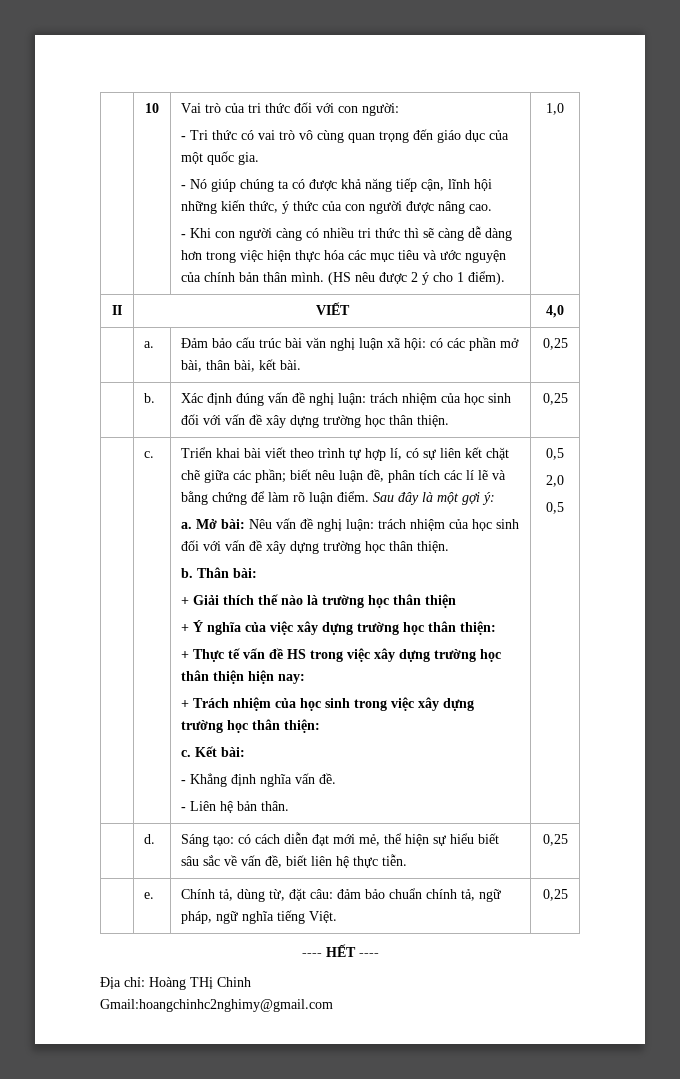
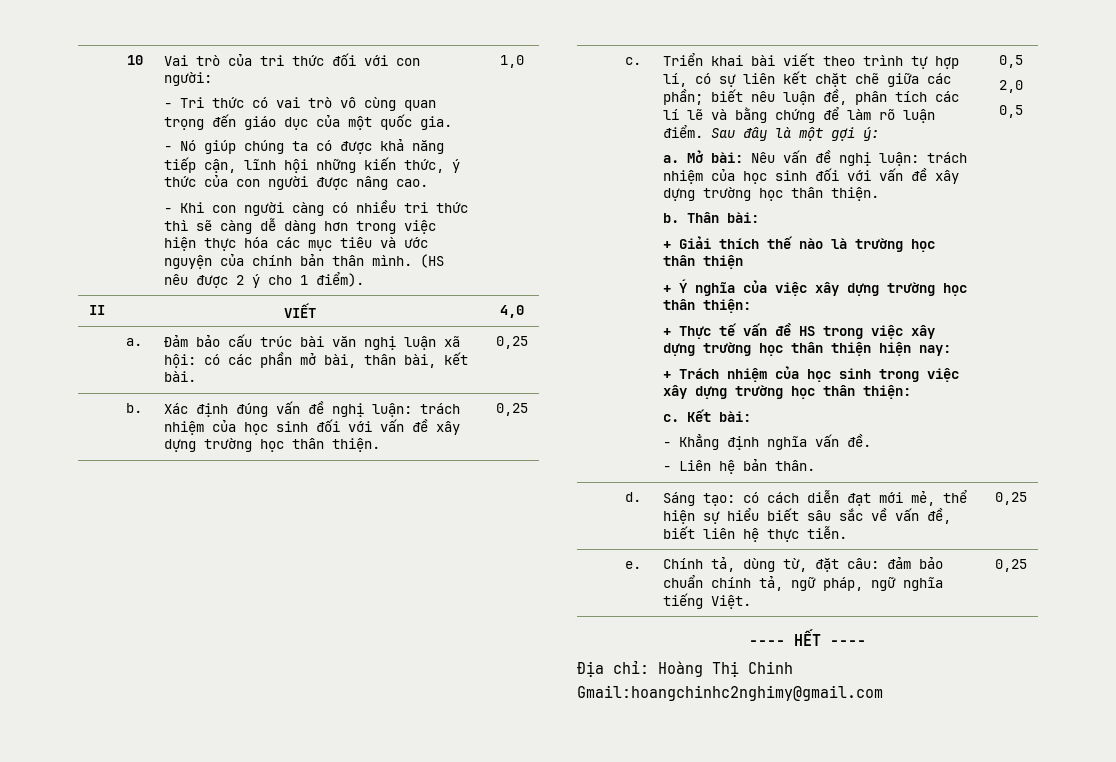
[190,977,213,989] THị -> [712,661,739,677] Thị

